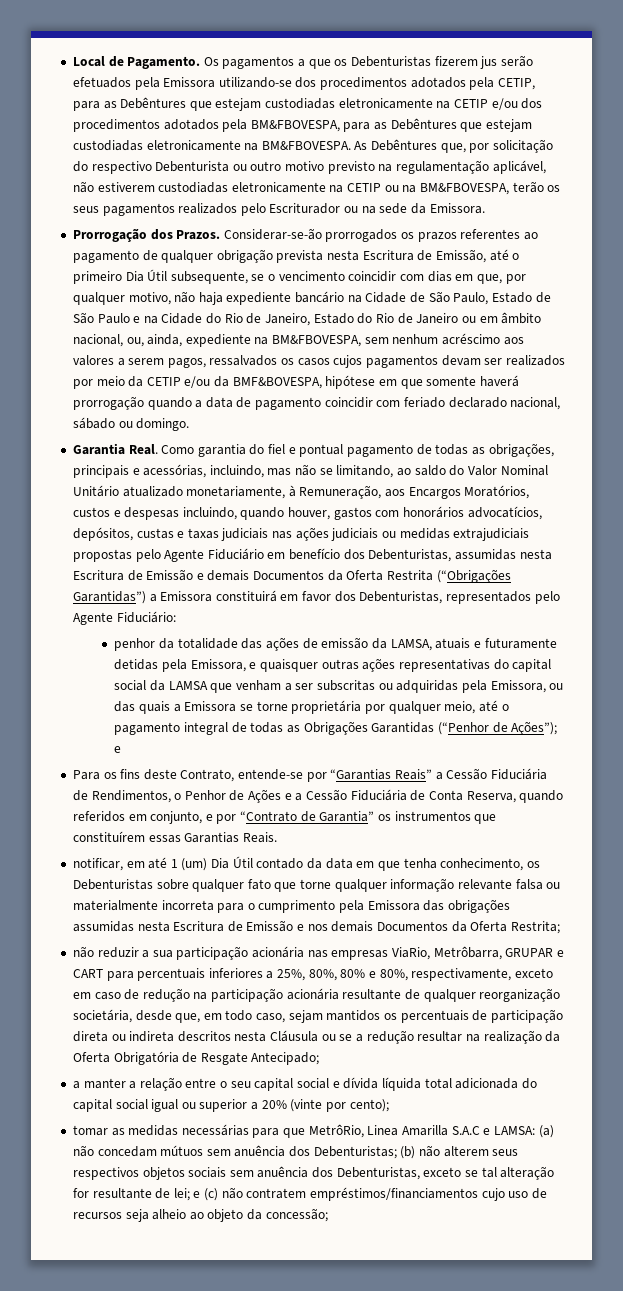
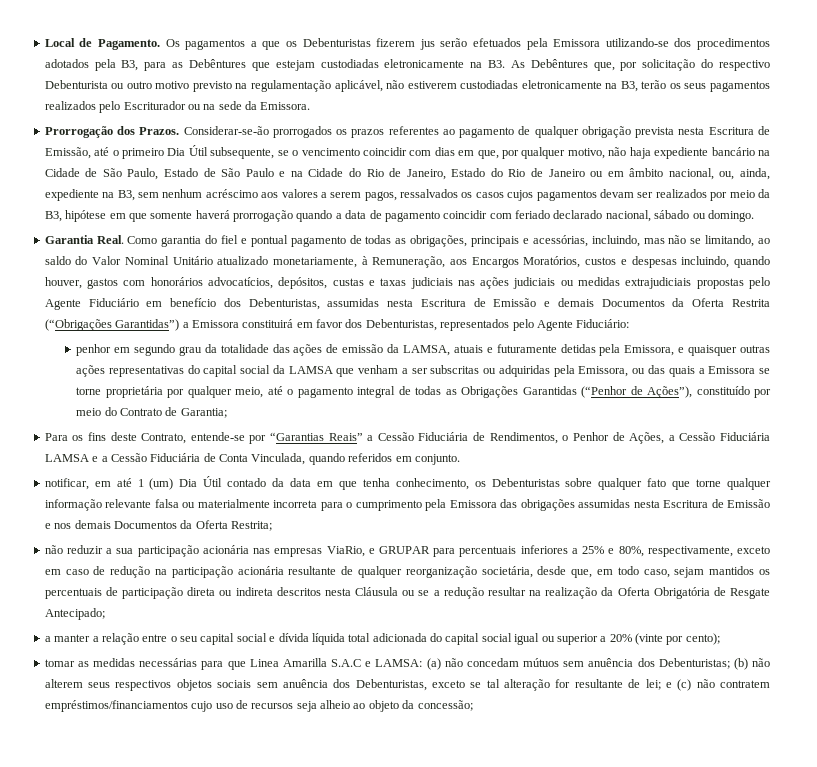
[498,78,536,90] [72,97,543,111] [72,118,533,132] [72,140,351,151] CETIP, para as Debêntures que estejam custodiadas eletronicamente na CETIP e/ou dos procedimentos adotados pela BM&FBOVESPA, para as Debêntures que estejam custodiadas eletronicamente na BM&FBOVESPA. -> [121,59,506,71] B3, para as Debêntures que estejam custodiadas eletronicamente na B3.
[347,183,510,195] CETIP ou na BM&FBOVESPA, -> [620,81,638,92] B3,
[272,335,362,347] BM&FBOVESPA, -> [117,190,135,201] B3,
[146,376,322,389] CETIP e/ou da BMF&BOVESPA, -> [44,211,62,222] B3,
(156, 644) none -> [114,344,202,356] em segundo grau
[511,721,558,735] [114,746,122,753] Ações”); e -> [647,386,771,398] [76,407,227,418] Ações”), constituído por meio do Contrato de Garantia;
[248,789,282,803] Ações -> [629,432,770,444] [44,454,89,462] Ações, a Cessão Fiduciária LAMSA
[466,791,516,803] Reserva, -> [251,453,306,465] Vinculada,
[150,811,497,824] [72,831,277,843] conjunto, e por “Contrato de Garantia” os instrumentos que constituírem essas Garantias Reais. -> [414,454,460,465] conjunto.
[433,946,564,960] [72,969,103,978] Metrôbarra, GRUPAR e CART -> [368,546,430,554] e GRUPAR
[277,969,366,981] 25%, 80%, 80% -> [582,546,605,554] 25%
[308,1124,364,1138] MetrôRio, -> (246, 665) none

